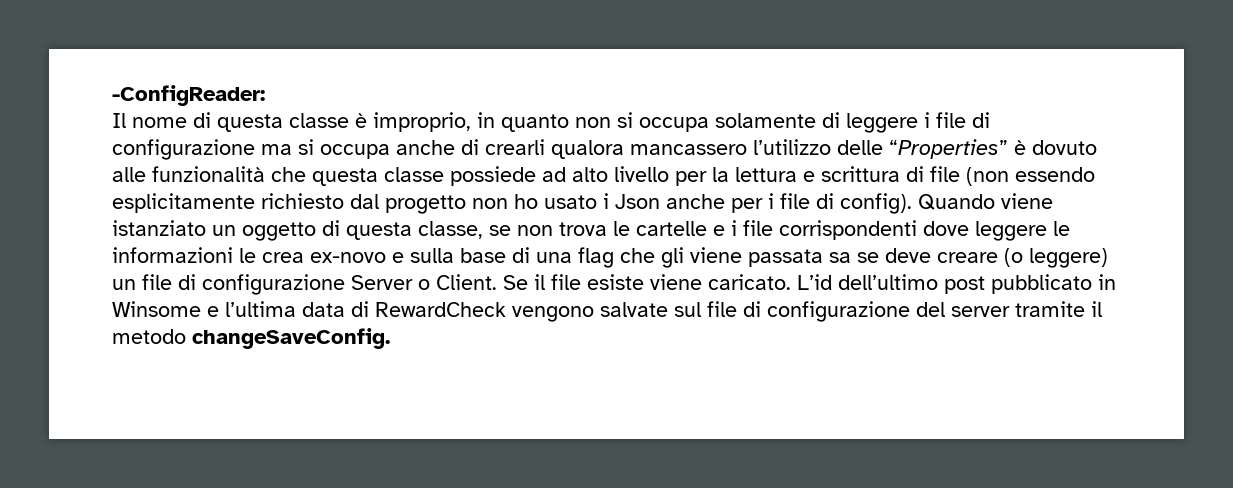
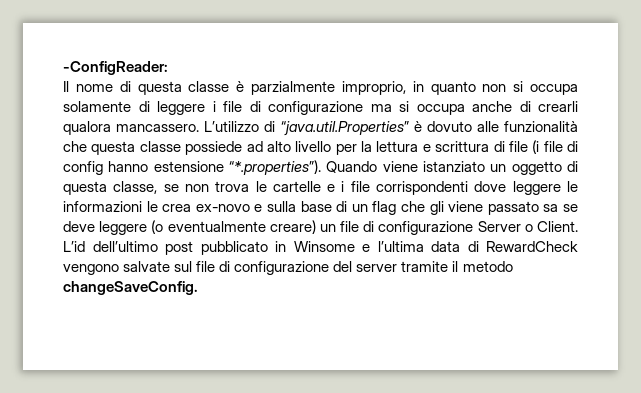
(367, 120) none -> [251,81,336,95] parzialmente
[630,139,1008,159] mancassero l’utilizzo delle “Properties” -> [116,121,409,136] mancassero. L’utilizzo di “java.util.Properties”
[966,167,1095,186] [112,193,912,214] (non essendo esplicitamente richiesto dal progetto non ho usato i Json anche per i file di config). -> [532,140,578,154] [63,160,321,175] (i file di config hanno estensione “*.properties”).
[536,252,572,263] una -> [351,204,368,212] un
[748,249,823,267] passata -> [487,201,539,215] passato
[937,248,1108,268] creare (o leggere) -> [99,220,316,235] leggere (o eventualmente creare)
[503,274,791,290] Se il file esiste viene caricato. -> (578, 226) none

